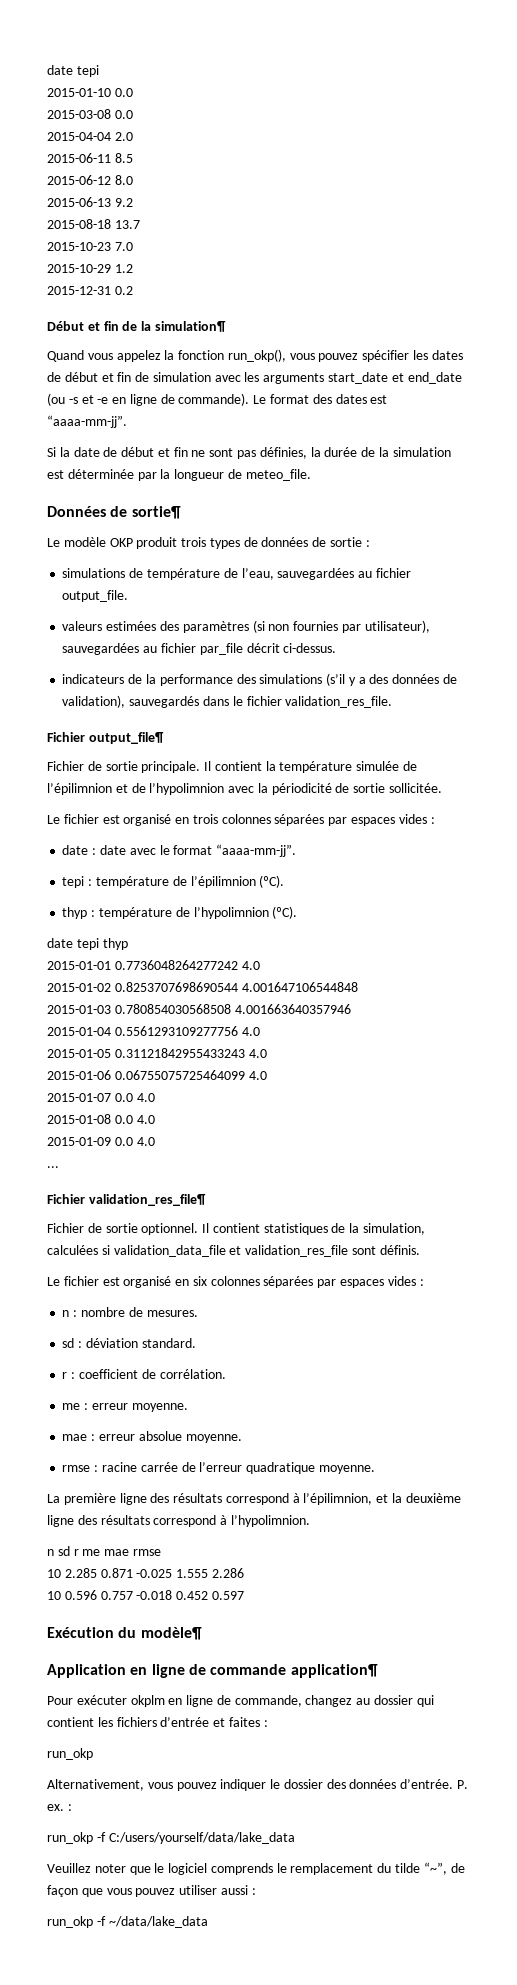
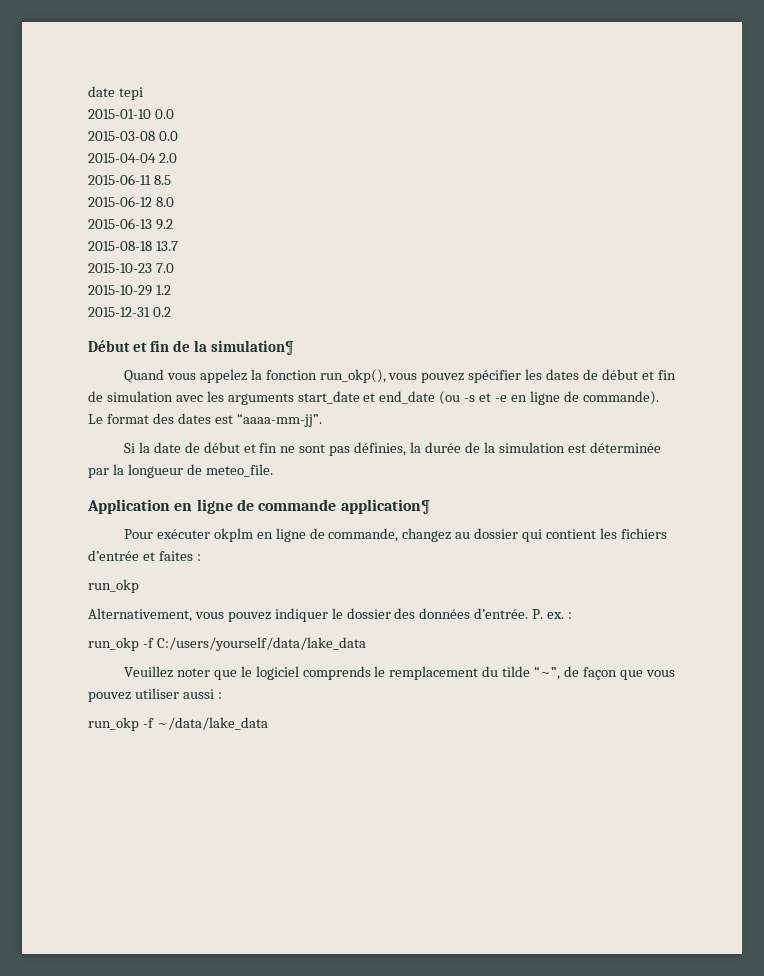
[47,506,181,519] [47,537,370,549] [62,568,411,580] [62,590,129,602] [62,620,430,633] [62,643,337,655] [62,673,457,686] [62,695,393,708] [47,732,164,744] [47,761,418,773] [47,783,443,795] [47,814,435,826] [62,844,297,857] [62,875,285,888] [62,906,298,919] [47,938,128,950] [47,960,260,970] [47,982,358,992] [47,1004,351,1014] [47,1026,260,1036] [47,1048,267,1058] [47,1070,267,1080] [47,1093,155,1102] [47,1114,155,1124] [47,1137,155,1146] [47,1166,59,1168] [47,1194,206,1206] [47,1223,426,1235] [47,1245,420,1257] [47,1276,424,1288] [62,1307,198,1317] [62,1338,196,1348] [62,1369,226,1379] [62,1403,188,1412] [62,1431,242,1443] [62,1462,375,1474] [47,1493,461,1505] [47,1515,310,1527] [47,1546,161,1556] [47,1568,244,1578] [47,1590,244,1600] [47,1627,202,1640] // Données de sortie¶ // Le modèle OKP produit trois types de données de sortie : // simulations de température de l’eau, sauvegardées au fichier output_file. // valeurs estimées des paramètres (si non fournies par utilisateur), sauvegardées au fichier par_file décrit ci-dessus. // indicateurs de la performance des simulations (s’il y a des données de validation), sauvegardés dans le fichier validation_res_file. // Fichier output_file¶ // Fichier de sortie principale. Il contient la température simulée de l’épilimnion et de l’hypolimnion avec la périodicité de sortie sollicitée. // Le fichier est organisé en trois colonnes séparées par espaces vides : // date : date avec le format “aaaa-mm-jj”. // tepi : température de l’épilimnion (ºC). // thyp : température de l’hypolimnion (ºC). // date tepi thyp // 2015-01-01 0.7736048264277242 4.0 // 2015-01-02 0.8253707698690544 4.001647106544848 // 2015-01-03 0.780854030568508 4.001663640357946 // 2015-01-04 0.5561293109277756 4.0 // 2015-01-05 0.31121842955433243 4.0 // 2015-01-06 0.06755075725464099 4.0 // 2015-01-07 0.0 4.0 // 2015-01-08 0.0 4.0 // 2015-01-09 0.0 4.0 // ... // Fichier validation_res_file¶ // Fichier de sortie optionnel. Il contient statistiques de la simulation, calculées si validation_data_file et validation_res_file sont définis. // Le fichier est organisé en six colonnes séparées par espaces vides : // n : nombre de mesures. // sd : déviation standard. // r : coefficient de corrélation. // me : erreur moyenne. // mae : erreur absolue moyenne. // rmse : racine carrée de l’erreur quadratique moyenne. // La première ligne des résultats correspond à l’épilimnion, et la deuxième ligne des résultats correspond à l’hypolimnion. // n sd r me mae rmse // 10 2.285 0.871 -0.025 1.555 2.286 // 10 0.596 0.757 -0.018 0.452 0.597 // Exécution du modèle¶ -> (273, 470) none

